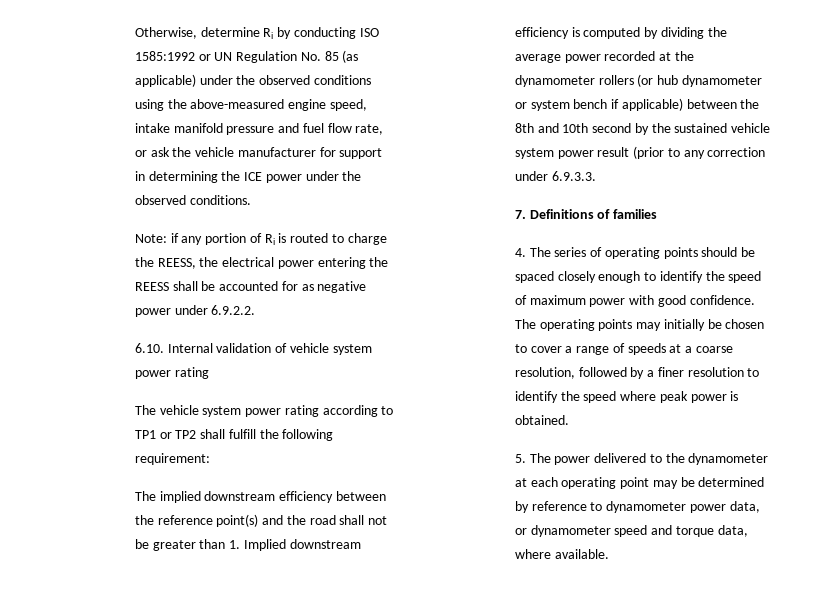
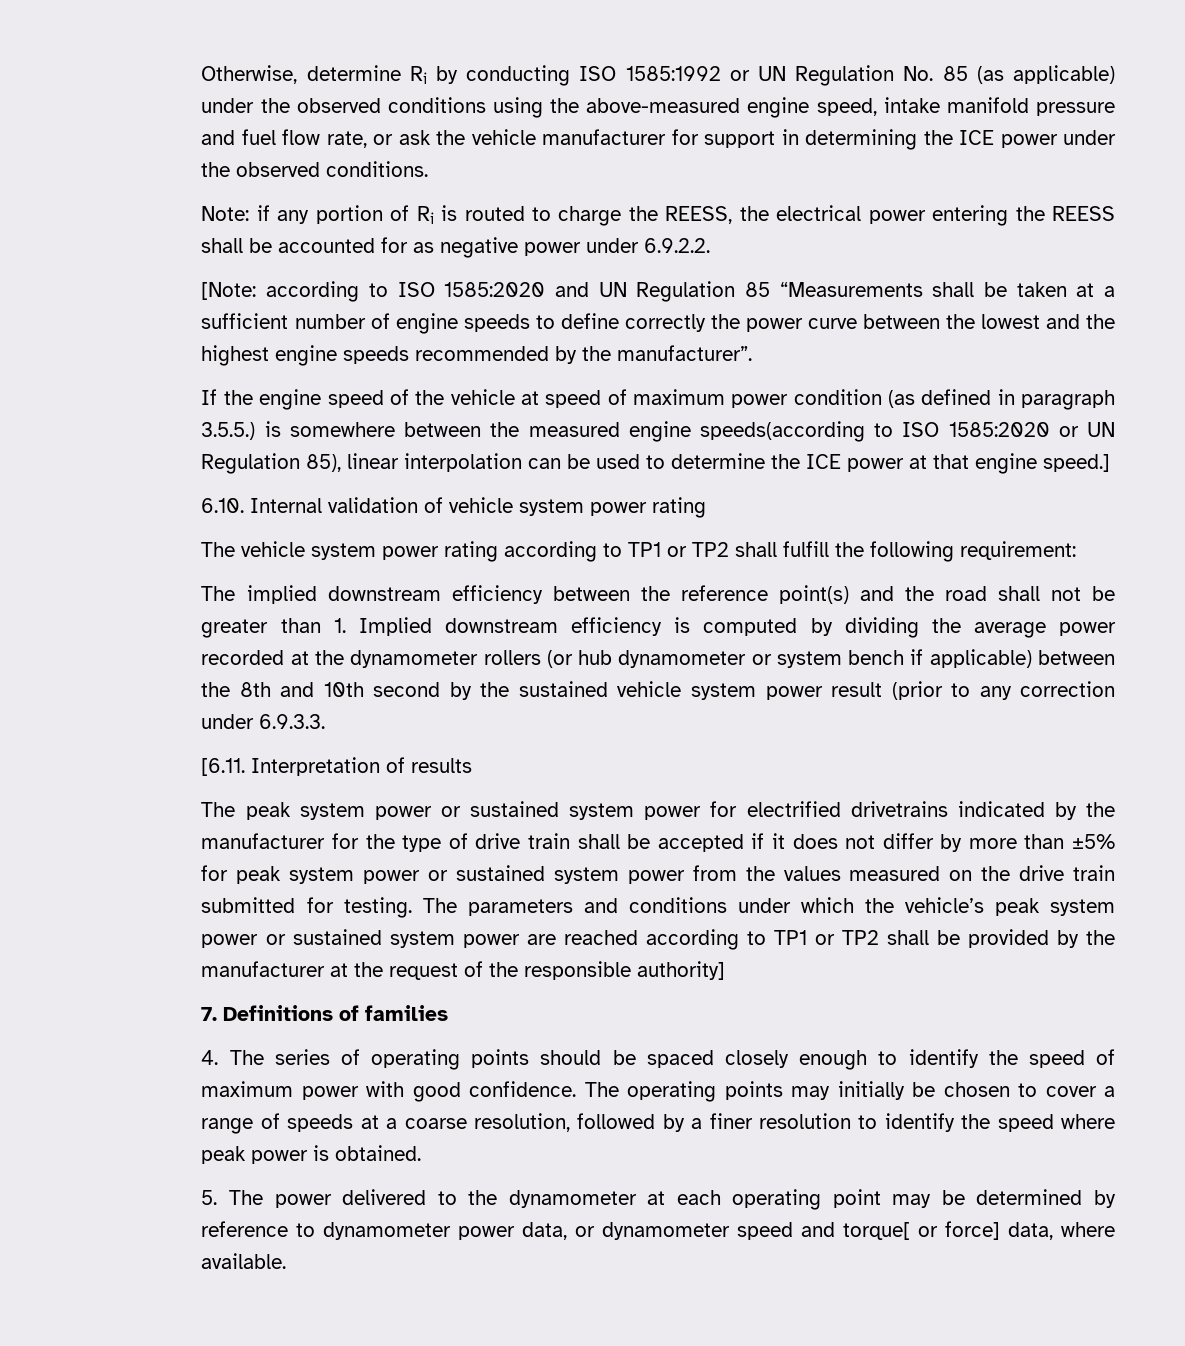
(256, 310) none -> [201,281,1115,302] [201,313,1116,334] [201,345,753,366] [201,389,1115,410] [201,421,1116,442] [201,453,1111,474] // [Note: according to ISO 1585:2020 and UN Regulation 85 “Measurements shall be taken at a sufficient number of engine speeds to define correctly the power curve between the lowest and the highest engine speeds recommended by the manufacturer”. // If the engine speed of the vehicle at speed of maximum power condition (as defined in paragraph 3.5.5.) is somewhere between the measured engine speeds(according to ISO 1585:2020 or UN Regulation 85), linear interpolation can be used to determine the ICE power at that engine speed.]
(596, 176) none -> [201,757,473,776] [201,801,1115,820] [201,833,1116,852] [201,865,1115,884] [201,897,1115,918] [201,929,1115,950] [201,961,726,980] // [6.11. Interpretation of results // The peak system power or sustained system power for electrified drivetrains indicated by the manufacturer for the type of drive train shall be accepted if it does not differ by more than ±5% for peak system power or sustained system power from the values measured on the drive train submitted for testing. The parameters and conditions under which the vehicle’s peak system power or sustained system power are reached according to TP1 or TP2 shall be provided by the manufacturer at the request of the responsible authority]
[675,526,714,537] torque -> [843,1221,1001,1240] torque[ or force]

